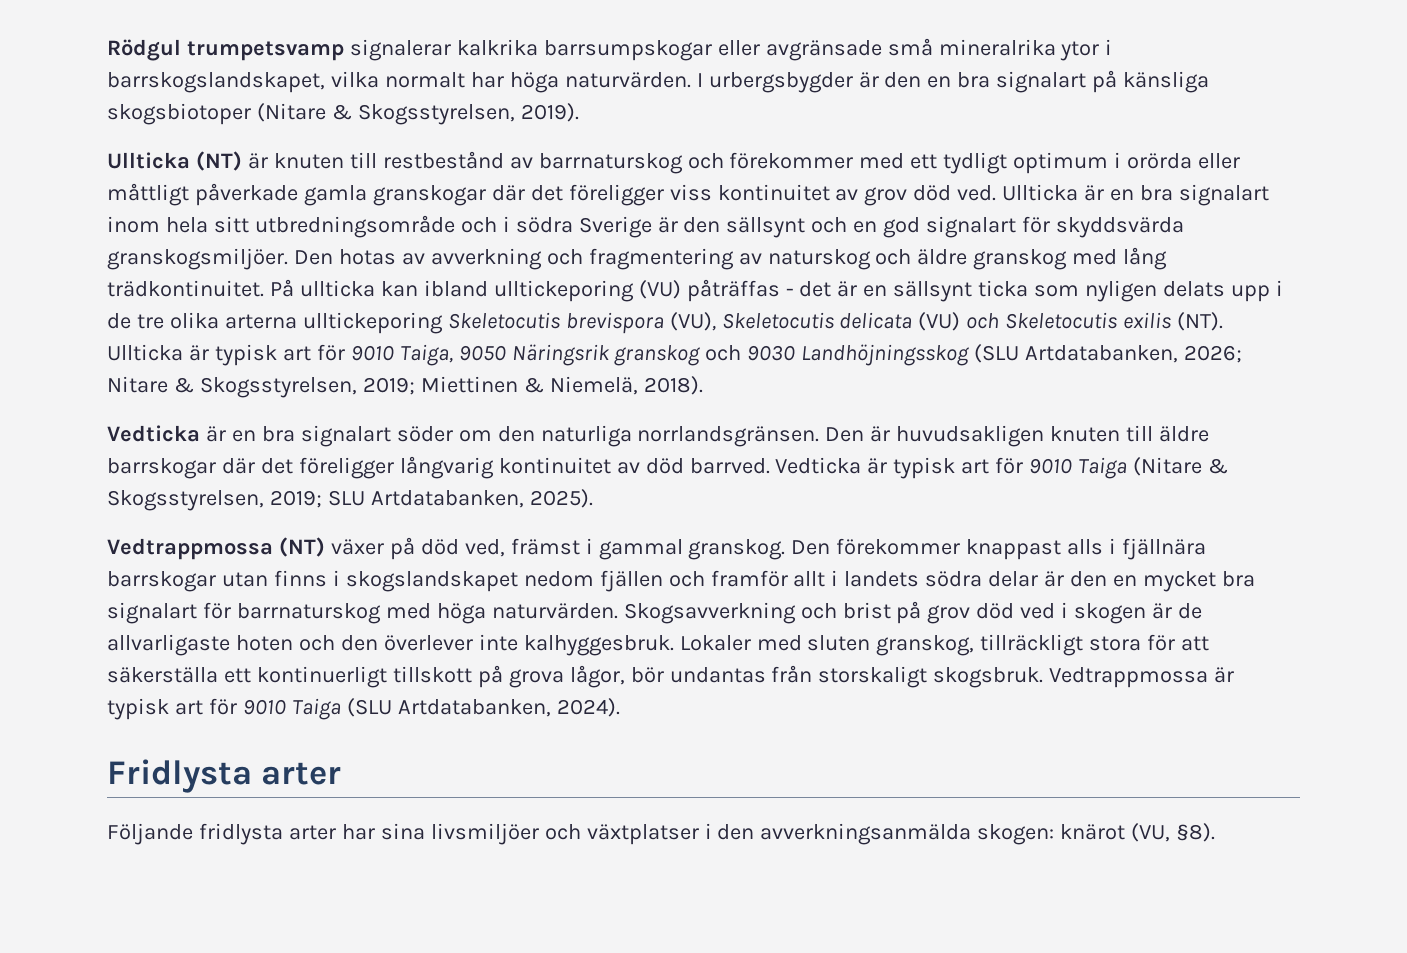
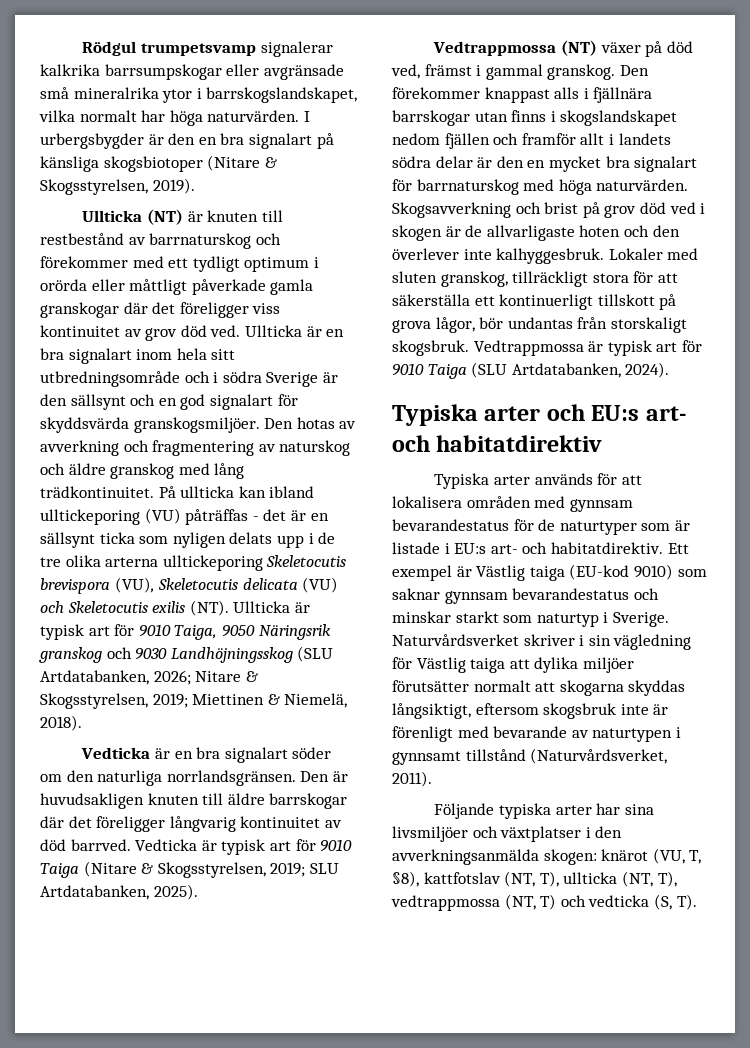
[107,759,342,793] Fridlysta arter -> [392,404,686,426] [392,435,603,452] [434,473,642,489] [392,496,633,512] [392,519,690,535] [392,542,689,554] [392,564,707,581] [392,588,659,604] [392,611,669,627] [392,634,692,650] [392,657,634,673] [392,680,686,696] [392,703,669,719] [392,726,681,742] [392,748,668,765] [392,771,432,787] Typiska arter och EU:s art- och habitatdirektiv // Typiska arter används för att lokalisera områden med gynnsam bevarandestatus för de naturtyper som är listade i EU:s art- och habitatdirektiv. Ett exempel är Västlig taiga (EU-kod 9010) som saknar gynnsam bevarandestatus och minskar starkt som naturtyp i Sverige. Naturvårdsverket skriver i sin vägledning för Västlig taiga att dylika miljöer förutsätter normalt att skogarna skyddas långsiktigt, eftersom skogsbruk inte är förenligt med bevarande av naturtypen i gynnsamt tillstånd (Naturvårdsverket, 2011).
[198,823,283,845] fridlysta -> [499,803,552,819] typiska
[1176,823,1216,842] §8). -> [689,850,702,864] [392,871,677,887] [391,894,697,911] T, §8), kattfotslav (NT, T), ullticka (NT, T), vedtrappmossa (NT, T) och vedticka (S, T).

